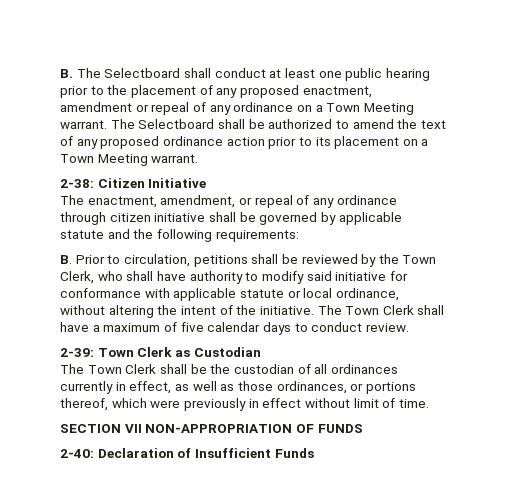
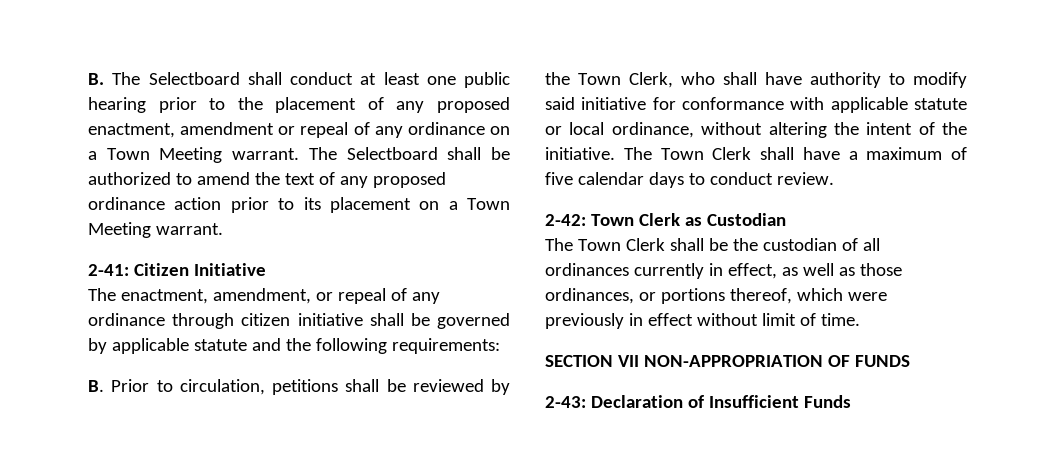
[60,179,94,188] 2-38: -> [88,264,129,276] 2-41:
[60,348,94,357] 2-39: -> [545,214,586,226] 2-42:
[60,449,94,458] 2-40: -> [545,396,586,408] 2-43:

